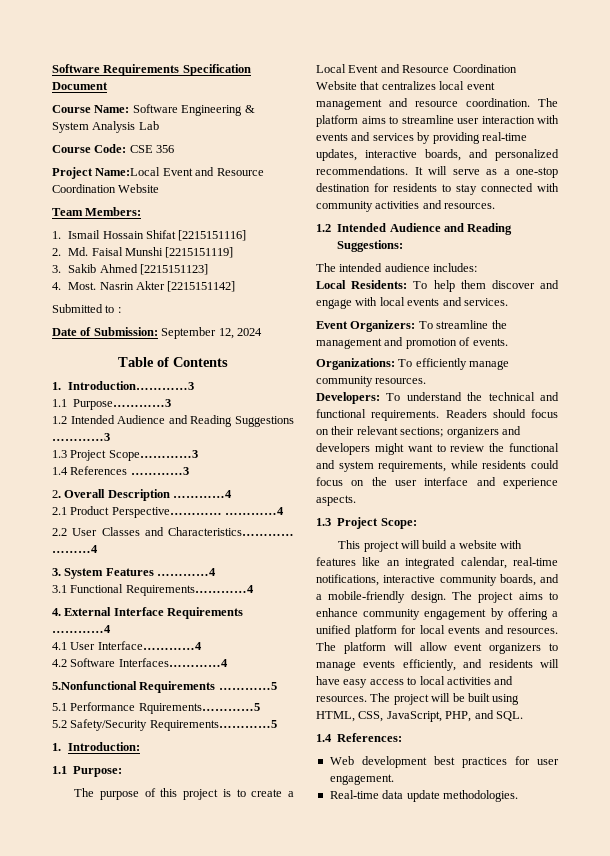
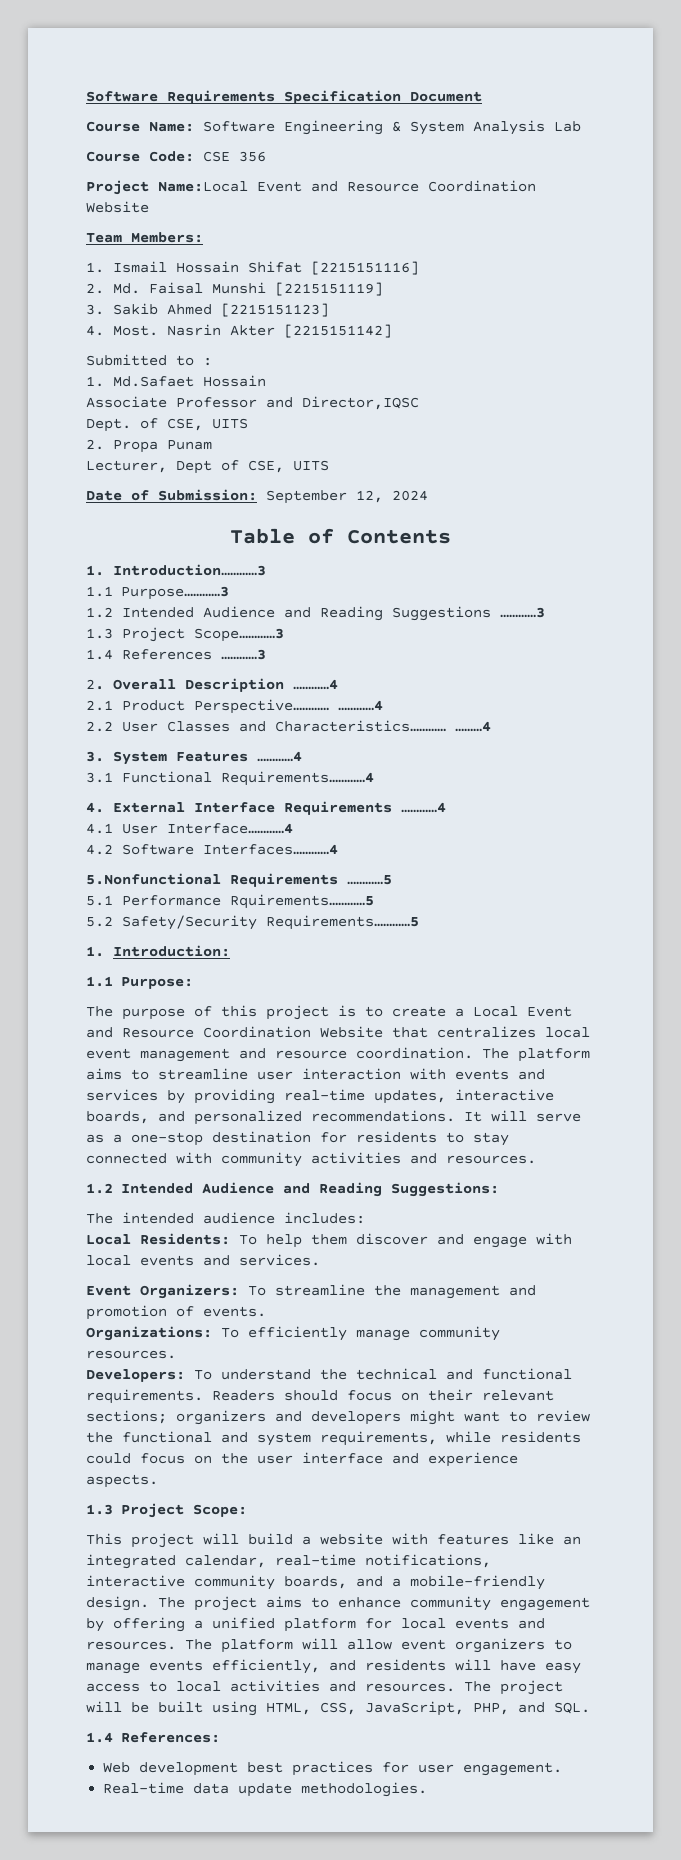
(121, 310) none -> [86,375,266,387] [86,396,419,410] [86,418,248,432] [86,439,212,453] [86,460,329,474] // 1. Md.Safaet Hossain // Associate Professor and Director,IQSC // Dept. of CSE, UITS // 2. Propa Punam // Lecturer, Dept of CSE, UITS

